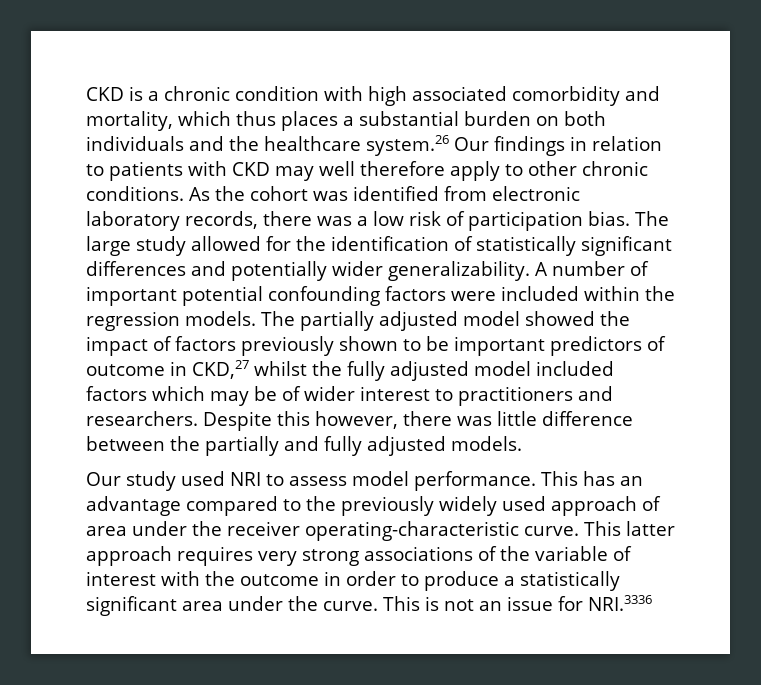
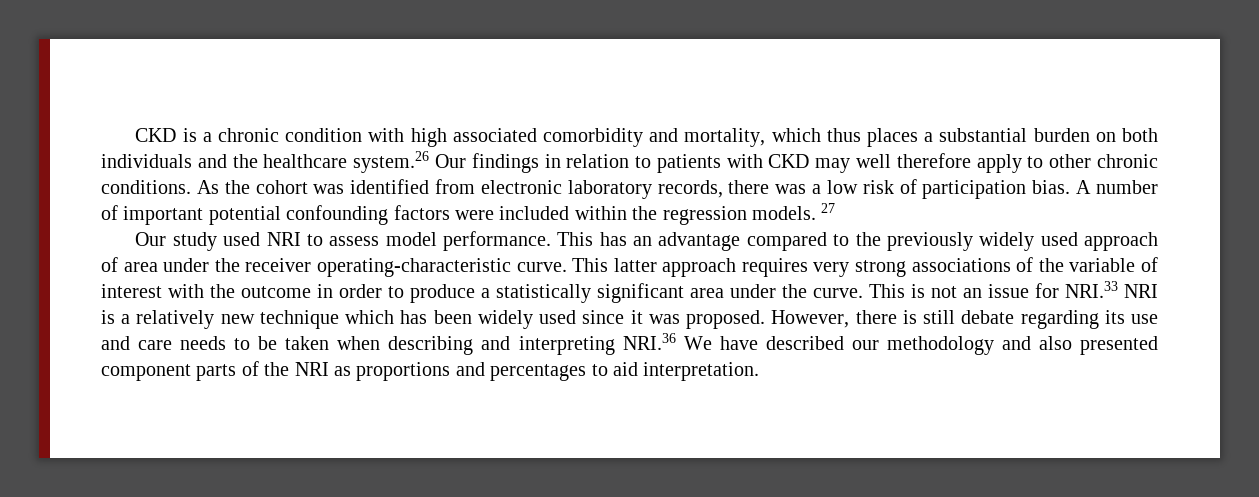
[635,211,669,226] [86,236,672,256] [86,261,530,281] The large study allowed for the identification of statistically significant differences and potentially wider generalizability. -> (1071, 187) none
[261,311,630,331] [86,336,666,356] [86,360,614,381] [86,386,613,406] [86,411,633,431] [86,436,522,456] The partially adjusted model showed the impact of factors previously shown to be important predictors of outcome in CKD,27 whilst the fully adjusted model included factors which may be of wider interest to practitioners and researchers. Despite this however, there was little difference between the partially and fully adjusted models. -> [821,203,836,213] 27
[588,595,652,611] NRI.3336 -> [1065,281,1158,298] [101,310,1158,329] [101,333,1158,355] [101,361,760,381] NRI.33 NRI is a relatively new technique which has been widely used since it was proposed. However, there is still debate regarding its use and care needs to be taken when describing and interpreting NRI.36 We have described our methodology and also presented component parts of the NRI as proportions and percentages to aid interpretation.

